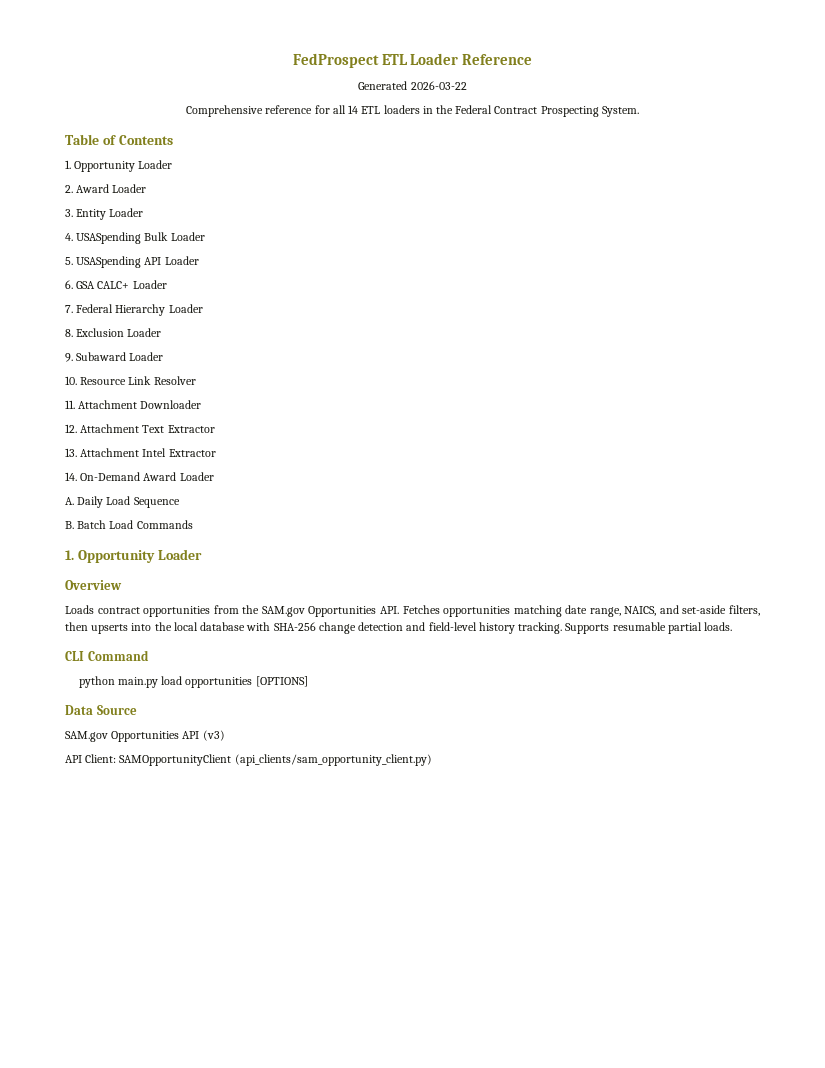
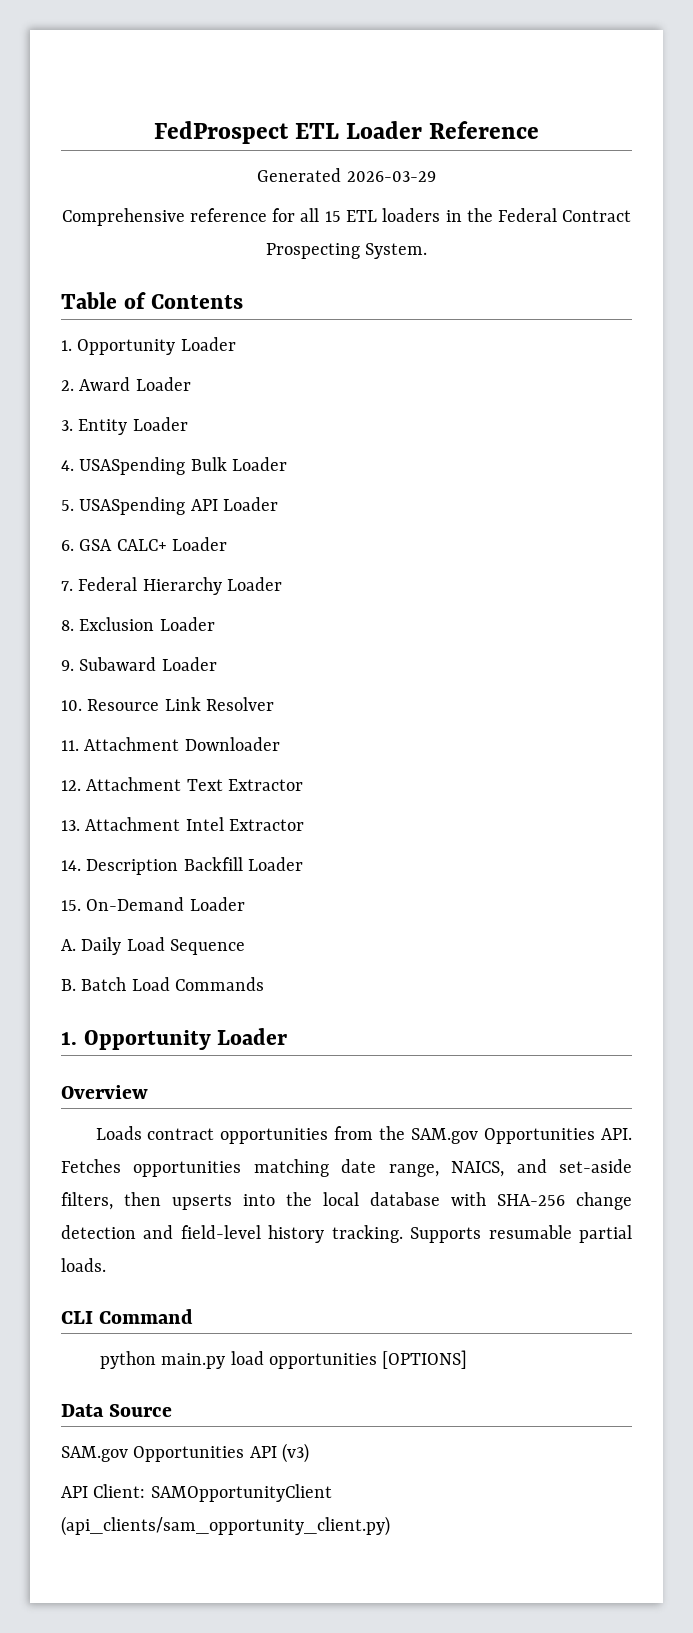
[410,81,467,90] 2026-03-22 -> [346,171,436,182] 2026-03-29
[348,105,359,114] 14 -> [324,211,341,222] 15
[80,472,177,481] On-Demand Award -> [86,857,303,875] [61,897,185,911] Description Backfill Loader // 15. On-Demand

